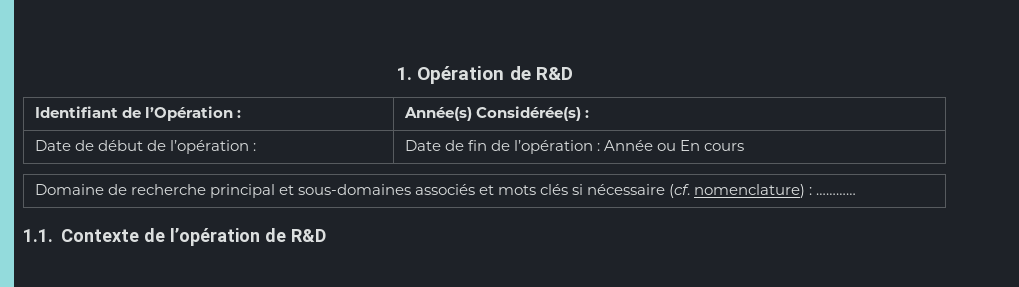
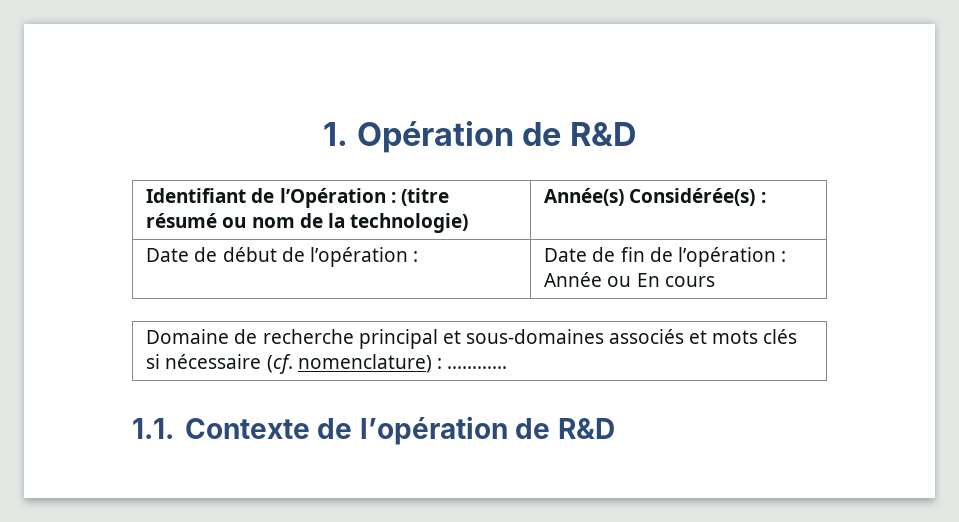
(241, 114) none -> [400,188,449,206] [146,213,468,233] (titre résumé ou nom de la technologie)

